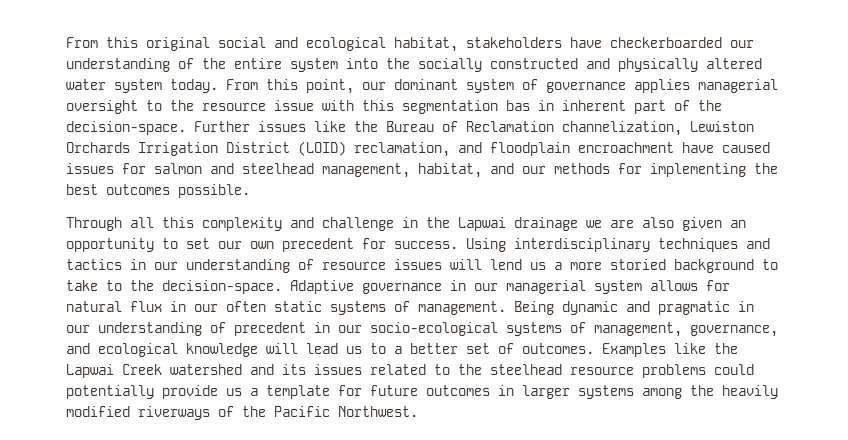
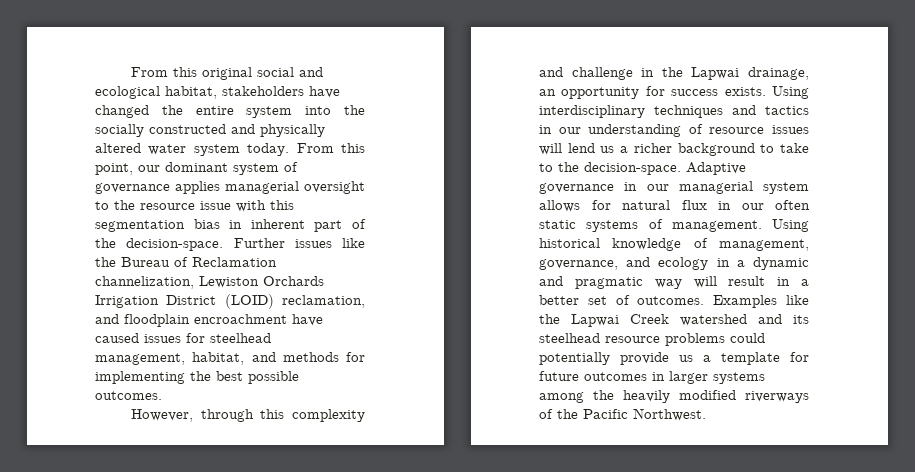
[610,37,754,48] [66,58,194,72] checkerboarded our understanding of -> [95,105,149,118] changed
[506,100,530,111] bas -> [193,219,220,229] bias
[154,163,234,174] salmon and -> (205, 338) none
[522,166,546,174] our -> (276, 357) none
[106,184,250,198] [66,217,154,231] outcomes possible. // Through all -> [248,371,299,384] [95,391,162,400] [130,409,254,422] possible outcomes. // However, through
[514,217,746,231] [66,238,458,252] drainage we are also given an opportunity to set our own precedent for success. -> [748,67,809,80] [539,86,766,99] drainage, an opportunity for success exists.
[570,259,666,270] more storied -> [633,143,672,153] richer
[514,301,754,315] [66,322,778,337] [66,343,386,357] Being dynamic and pragmatic in our understanding of precedent in our socio-ecological systems of management, governance, and ecological knowledge will lead us to -> [772,219,809,232] [539,238,809,251] [539,257,809,270] [539,276,791,289] Using historical knowledge of management, governance, and ecology in a dynamic and pragmatic way will result in
[314,364,482,375] issues related to the -> (809, 319) none

